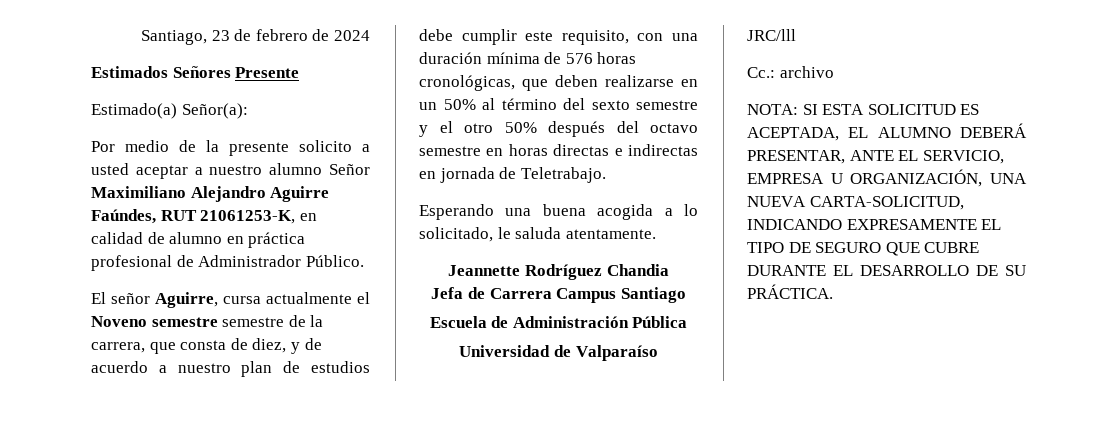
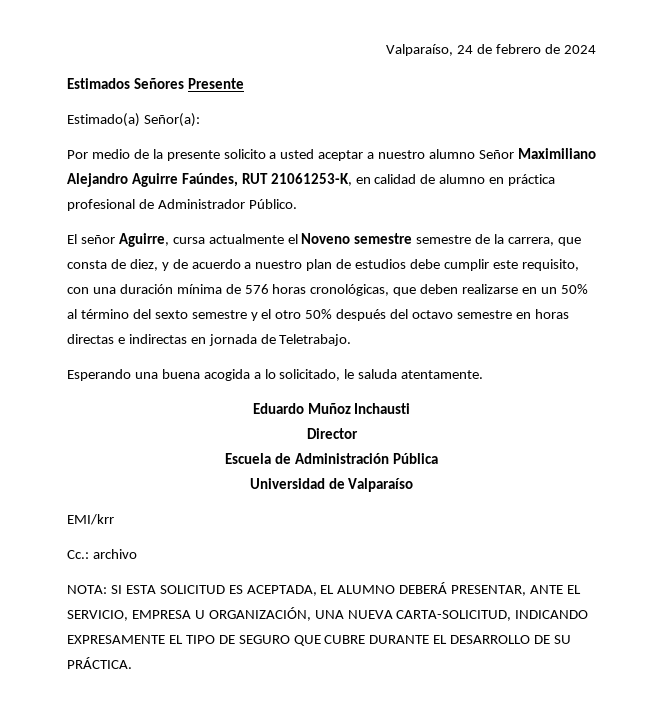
[141,30,230,45] Santiago, 23 -> [386,44,474,56] Valparaíso, 24
[448,264,669,280] [431,287,686,303] Jeannette Rodríguez Chandia // Jefa de Carrera Campus Santiago -> [252,403,411,414] [306,428,358,439] Eduardo Muñoz Inchausti // Director
[747,29,796,41] JRC/lll -> [67,514,114,525] EMI/krr

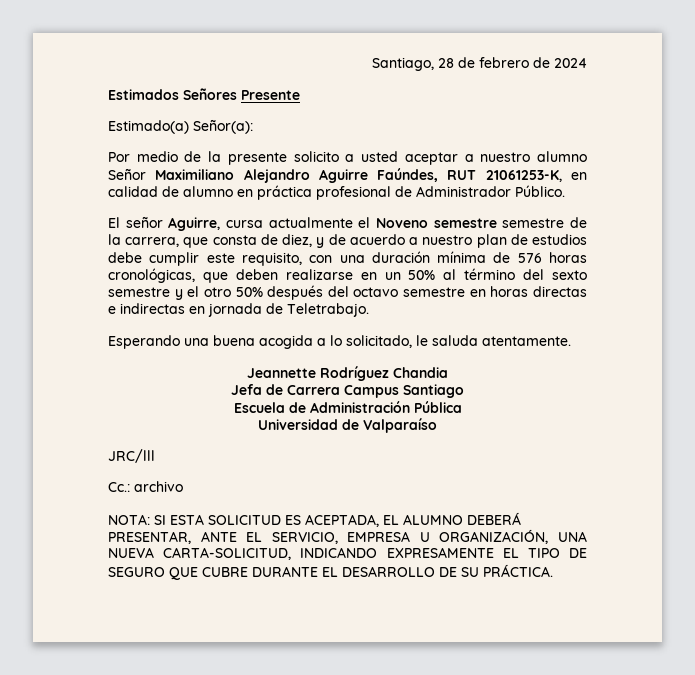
[386,44,474,56] Valparaíso, 24 -> [372,57,454,71] Santiago, 28
[252,403,411,414] [306,428,358,439] Eduardo Muñoz Inchausti // Director -> [247,366,448,381] [231,384,464,398] Jeannette Rodríguez Chandia // Jefa de Carrera Campus Santiago
[67,514,114,525] EMI/krr -> [108,449,155,463] JRC/lll

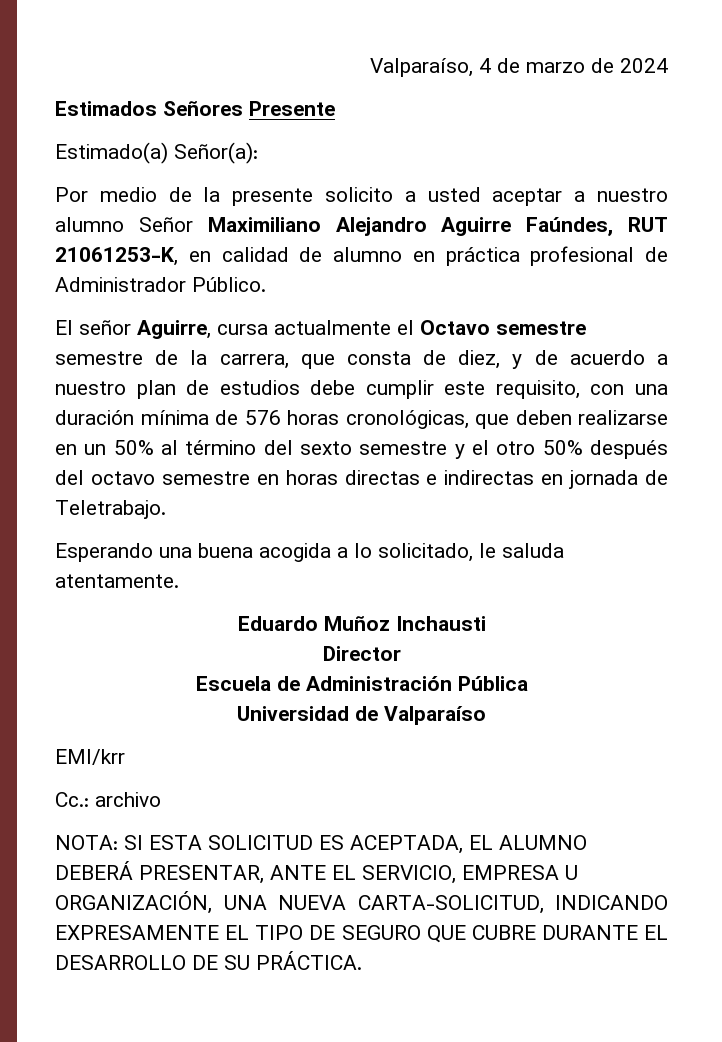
[372,57,529,71] Santiago, 28 de febrero -> [370,58,585,77] Valparaíso, 4 de marzo
[376,218,428,228] Noveno -> [420,320,490,335] Octavo
[247,366,448,381] [231,384,464,398] Jeannette Rodríguez Chandia // Jefa de Carrera Campus Santiago -> [237,616,486,631] [322,646,401,661] Eduardo Muñoz Inchausti // Director
[108,449,155,463] JRC/lll -> [55,749,125,765] EMI/krr

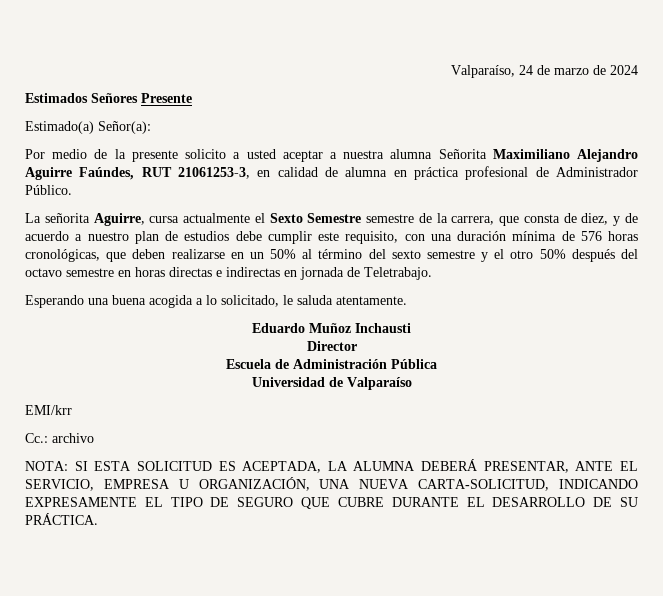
[479,58,491,73] 4 -> [519,65,533,75] 24
[597,188,668,202] [55,217,193,232] nuestro alumno Señor -> [343,149,487,159] nuestra alumna Señorita
[55,247,178,266] 21061253-K, -> [178,167,251,179] 21061253-3,
[333,247,402,262] alumno -> [345,167,388,177] alumna
[55,320,131,335] El señor -> [25,213,90,223] La señorita
[420,320,586,335] Octavo semestre -> [269,213,362,223] Sexto Semestre
[469,835,587,850] EL ALUMNO -> [327,461,416,471] LA ALUMNA

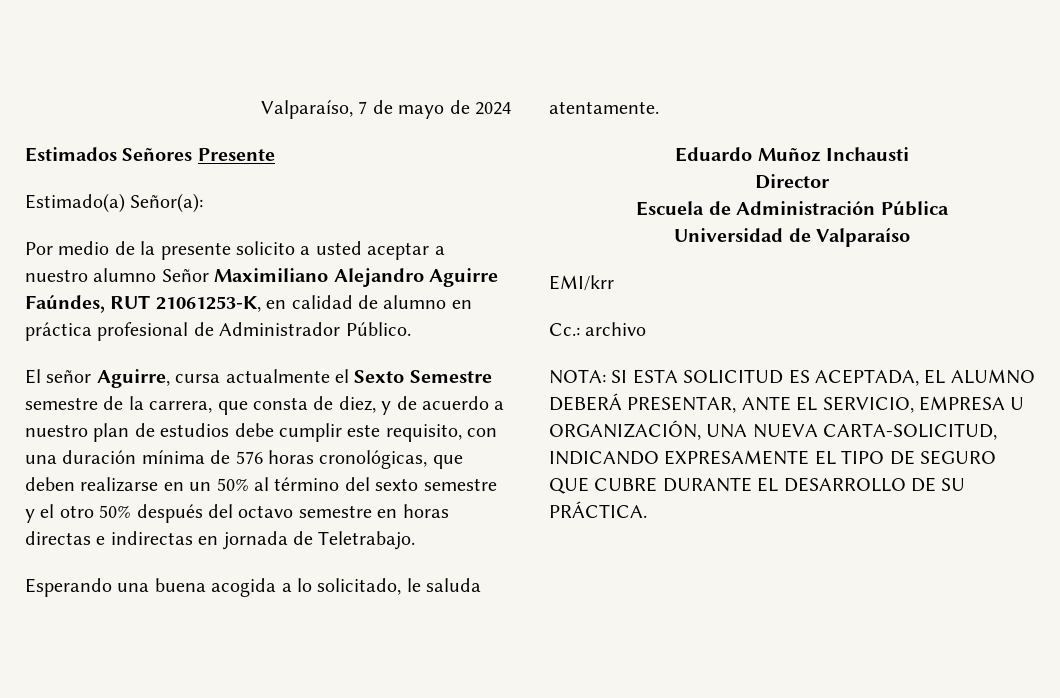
[519,65,589,75] 24 de marzo -> [358,100,445,119] 7 de mayo
[343,149,487,159] nuestra alumna Señorita -> [25,268,209,282] nuestro alumno Señor
[178,167,251,179] 21061253-3, -> [155,296,261,312] 21061253-K,
[345,167,388,177] alumna -> [383,295,447,309] alumno
[25,213,90,223] La señorita -> [25,369,92,384] El señor
[327,461,416,471] LA ALUMNA -> [924,369,1035,384] EL ALUMNO

